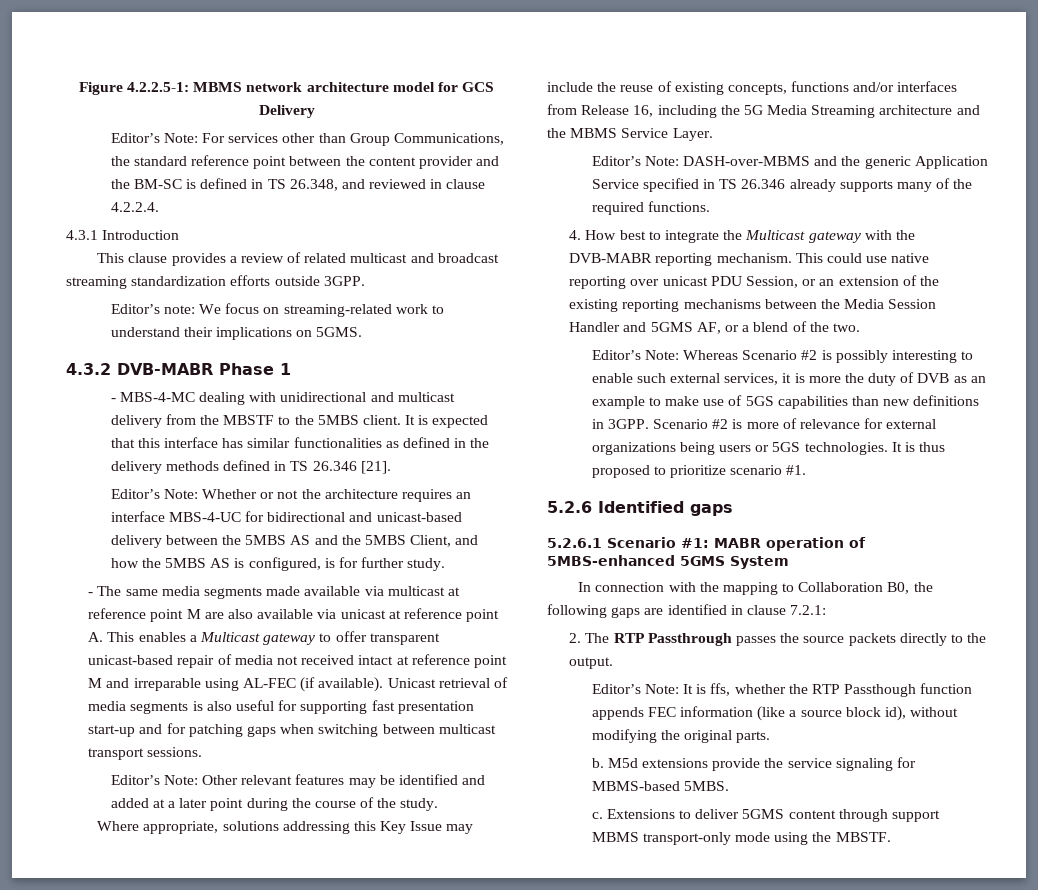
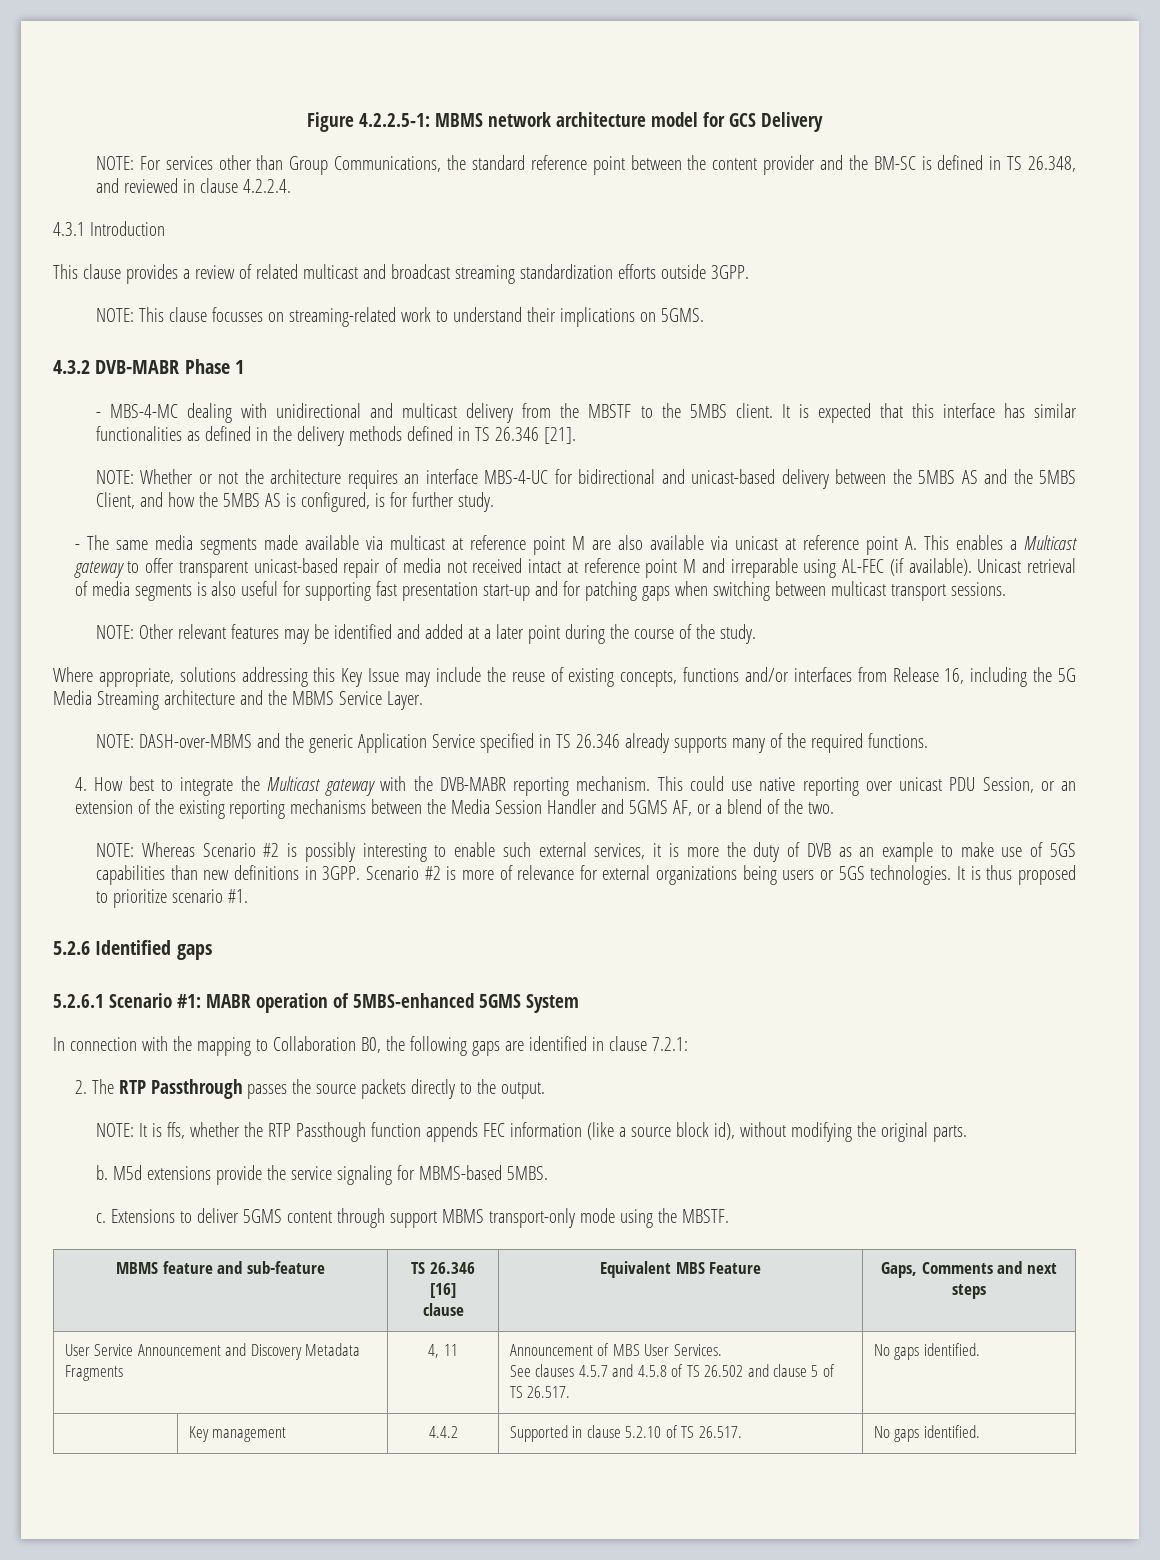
[110,133,198,143] Editor’s Note: -> [96,156,135,170] NOTE:
[110,303,260,314] Editor’s note: We focus -> [96,307,263,322] NOTE: This clause focusses
[110,489,198,499] Editor’s Note: -> [96,470,135,484] NOTE:
[110,775,198,785] Editor’s Note: -> [96,625,135,639] NOTE:
[591,156,679,166] Editor’s Note: -> [96,734,135,748] NOTE:
[591,350,679,360] Editor’s Note: -> [96,843,135,857] NOTE:
[591,684,679,694] Editor’s Note: -> [96,1123,135,1137] NOTE:
(891, 837) none -> [116,1261,325,1274] [411,1262,475,1274] [430,1283,456,1298] [422,1303,464,1316] [600,1261,761,1278] [881,1261,1057,1278] [952,1284,986,1299] [64,1343,361,1360] [64,1365,123,1381] [428,1344,458,1358] [509,1343,722,1356] [509,1364,835,1377] [509,1386,571,1398] [873,1343,980,1360] [188,1426,287,1442] [428,1426,458,1438] [509,1425,742,1442] [873,1425,980,1442] // MBMS feature and sub-feature | TS 26.346 [16] // clause | Equivalent MBS Feature | Gaps, Comments and next steps // User Service Announcement and Discovery Metadata Fragments | 4, 11 | Announcement of MBS User Services. // See clauses 4.5.7 and 4.5.8 of TS 26.502 and clause 5 of TS 26.517. | No gaps identified. // | Key management | 4.4.2 | Supported in clause 5.2.10 of TS 26.517. | No gaps identified.

